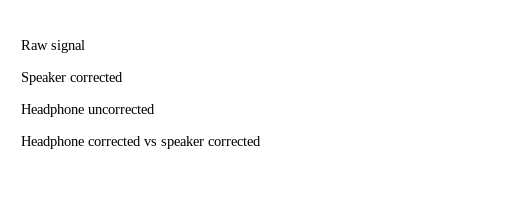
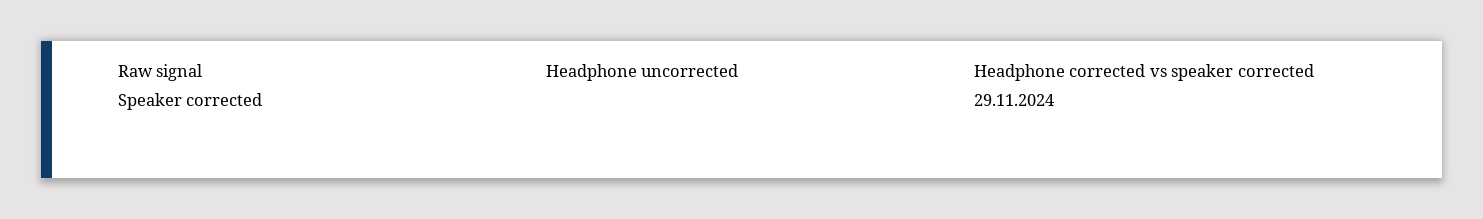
(261, 141) none -> [974,94,1054,106] // 29.11.2024

